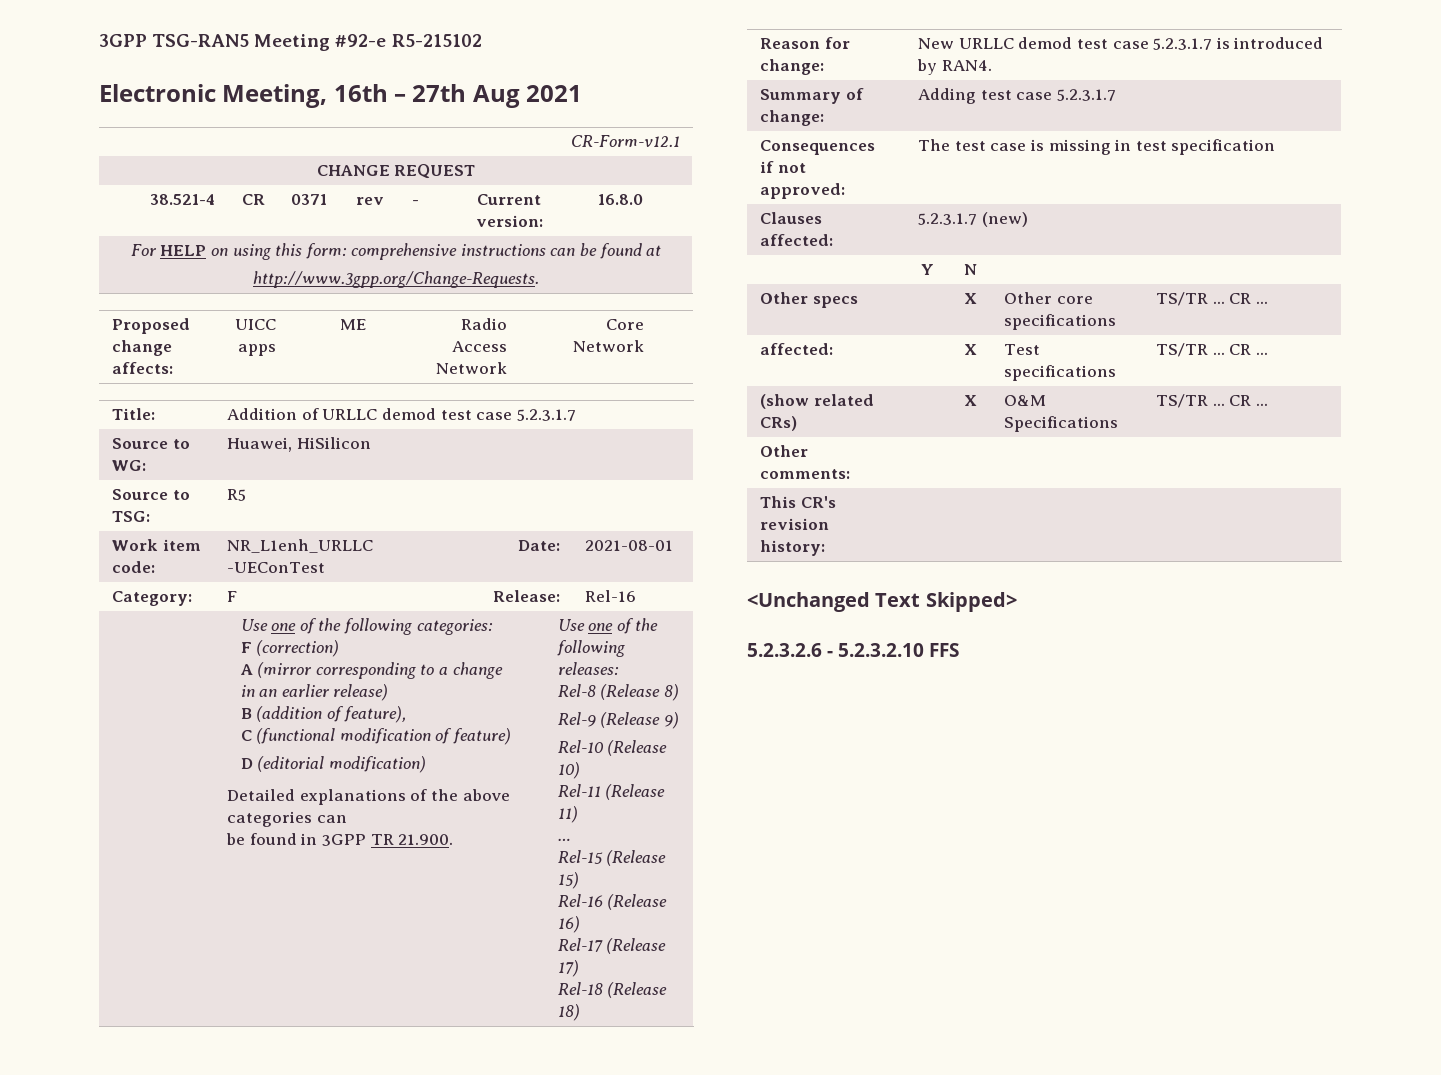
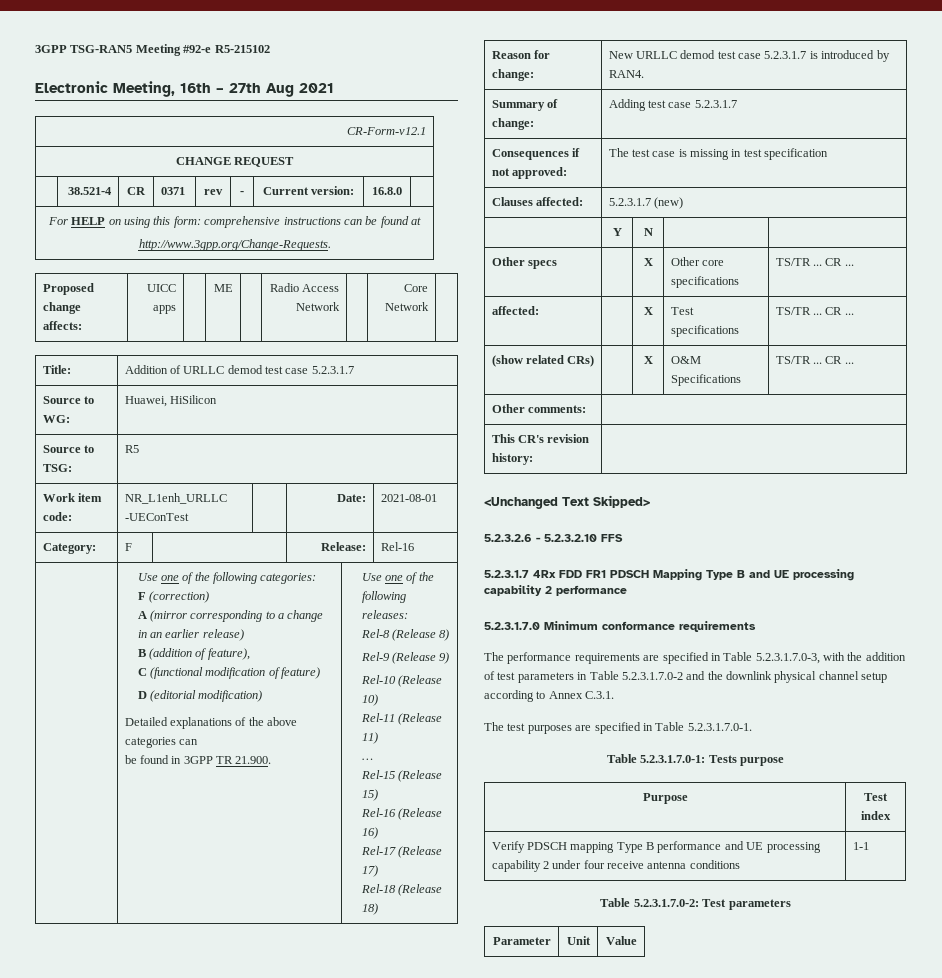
(959, 650) none -> [484,569,854,581] [484,585,627,596] [484,621,756,632] [484,652,906,664] [484,671,888,683] [484,690,615,702] [484,722,752,734] [606,754,785,766] [642,793,688,804] [864,793,888,801] [861,811,891,820] [491,841,821,853] [491,860,740,872] [852,842,869,850] [600,898,791,910] [492,937,551,945] [566,936,591,945] [605,936,637,945] // 5.2.3.1.7 4Rx FDD FR1 PDSCH Mapping Type B and UE processing capability 2 performance // 5.2.3.1.7.0 Minimum conformance requirements // The performance requirements are specified in Table 5.2.3.1.7.0-3, with the addition of test parameters in Table 5.2.3.1.7.0-2 and the downlink physical channel setup according to Annex C.3.1. // The test purposes are specified in Table 5.2.3.1.7.0-1. // Table 5.2.3.1.7.0-1: Tests purpose // Purpose | Test index // Verify PDSCH mapping Type B performance and UE processing capability 2 under four receive antenna conditions | 1-1 // Table 5.2.3.1.7.0-2: Test parameters // Parameter | Unit | Value

